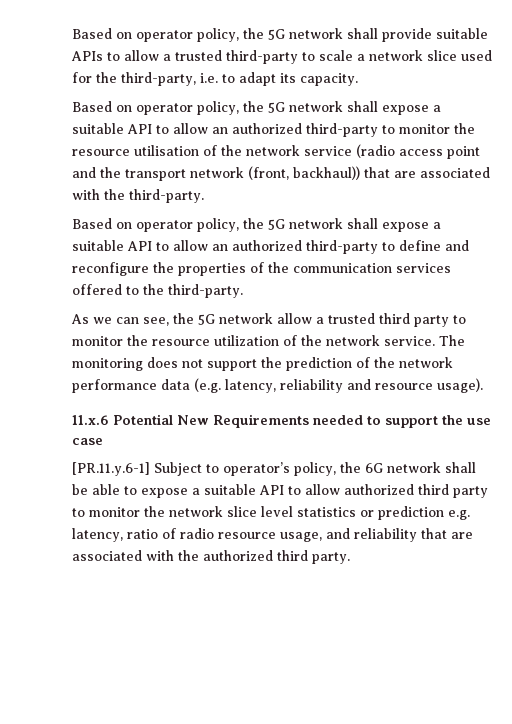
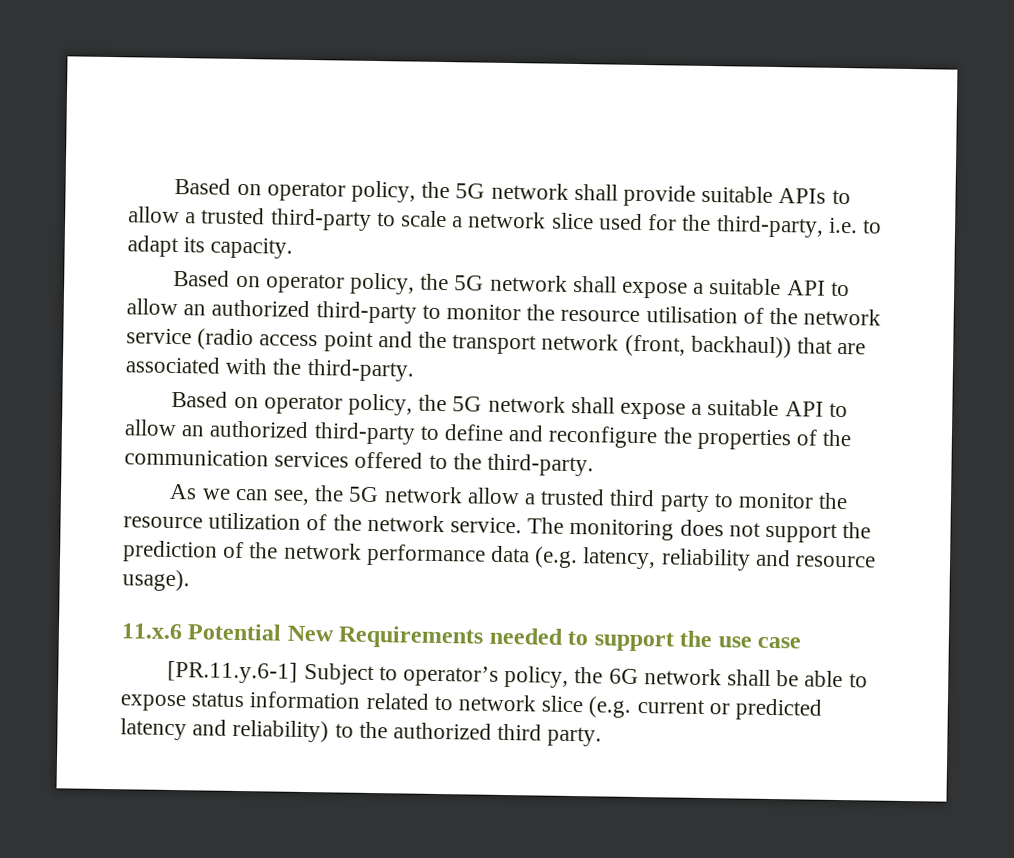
[192,484,488,498] [72,506,470,520] [72,528,473,542] [72,550,174,561] a suitable API to allow authorized third party to monitor the network slice level statistics or prediction e.g. latency, ratio of radio resource usage, and reliability that are associated with -> [191,691,823,721] [120,718,354,743] status information related to network slice (e.g. current or predicted latency and reliability) to

